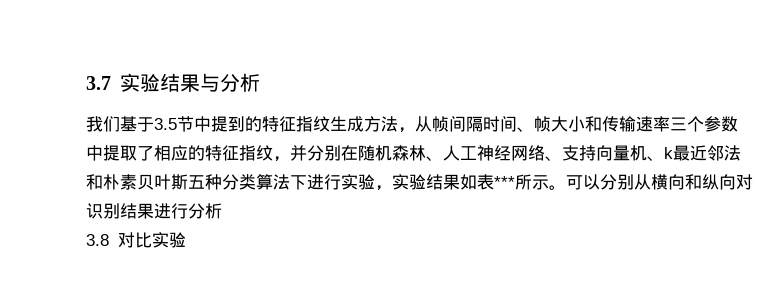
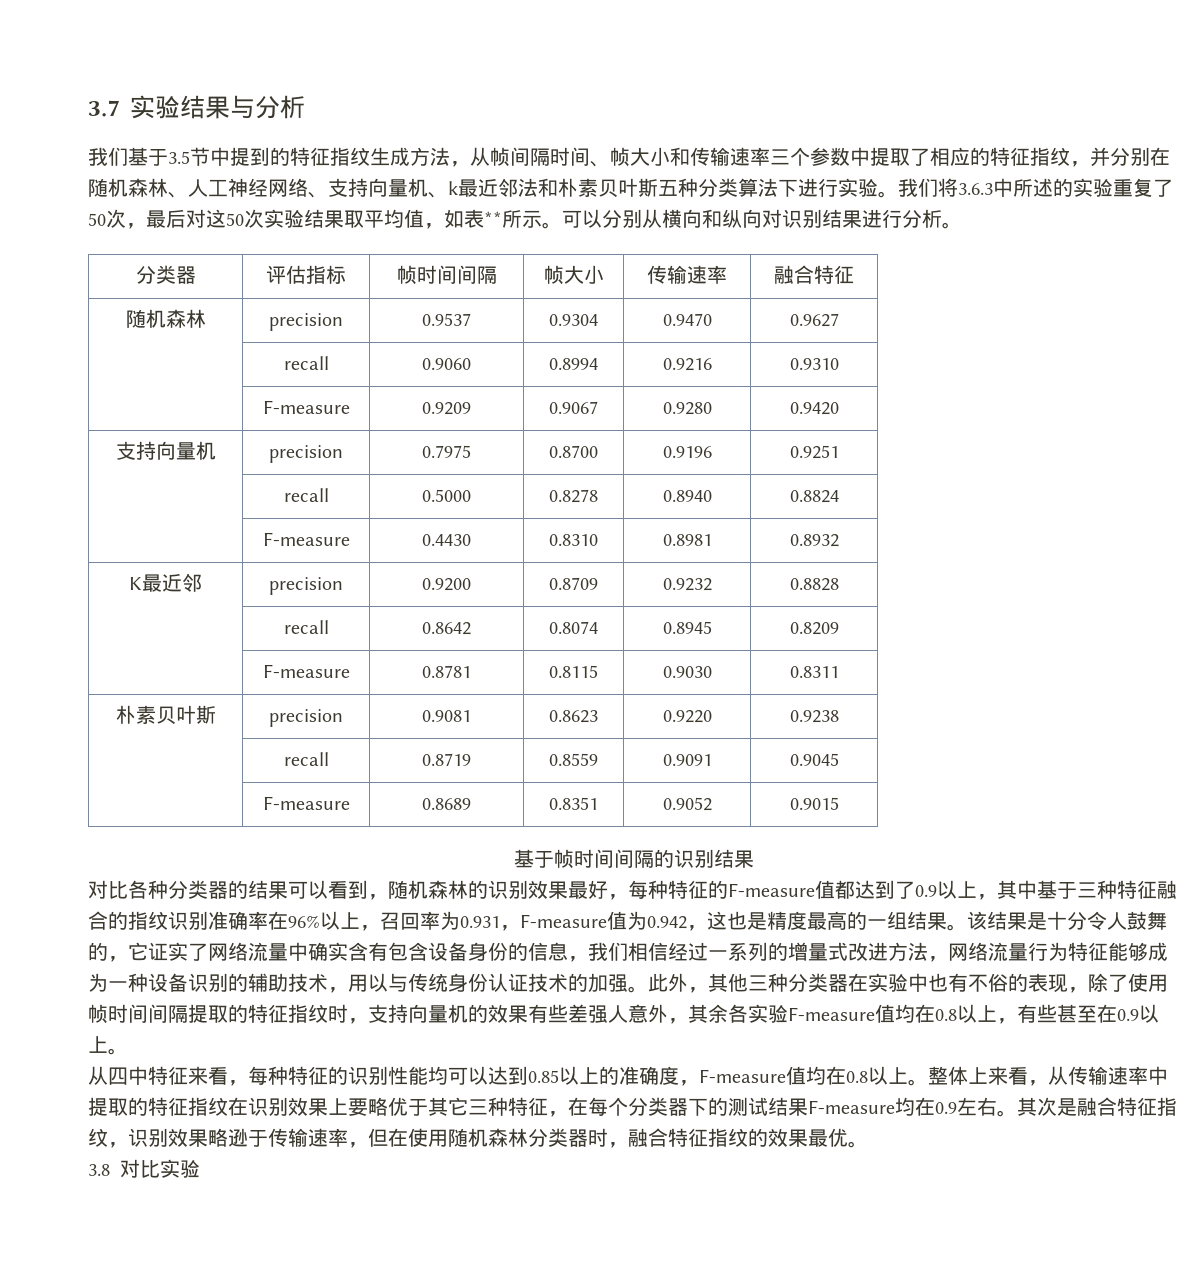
[375,174,515,191] ，实验结果如表*** -> [878,178,1173,198] [88,209,502,229] 。我们将3.6.3中所述的实验重复了50次，最后对这50次实验结果取平均值，如表**
(222, 211) none -> [942,222,962,229] [135,265,196,284] [266,265,346,284] [396,265,497,285] [543,265,604,285] [647,265,727,284] [774,265,854,284] [125,309,206,328] [269,313,343,331] [422,313,471,326] [549,314,598,326] [662,313,712,326] [789,313,839,327] [283,356,329,370] [422,358,471,370] [549,358,598,370] [662,358,712,371] [789,358,839,370] [262,400,350,414] [422,402,471,415] [549,401,598,414] [662,402,712,415] [789,402,839,415] [115,441,216,460] [269,445,343,463] [422,445,471,458] [549,445,598,458] [662,446,712,458] [789,445,839,459] [283,488,329,502] [422,489,471,502] [549,489,598,503] [662,490,712,502] [789,490,839,503] [262,532,350,546] [422,534,471,546] [549,534,598,546] [662,534,712,546] [789,534,839,547] [129,573,202,592] [269,577,343,595] [422,578,471,591] [549,577,598,590] [662,578,712,591] [789,578,839,591] [283,620,329,634] [422,622,471,635] [549,621,598,634] [662,621,712,634] [789,622,839,635] [262,664,350,678] [422,665,471,678] [549,665,598,678] [662,666,712,678] [789,666,839,678] [115,705,216,725] [269,709,343,727] [422,710,471,722] [549,710,598,723] [662,710,712,723] [789,710,839,723] [283,752,329,766] [422,753,471,766] [549,753,598,766] [662,754,712,766] [789,753,839,766] [262,796,350,810] [422,798,471,810] [549,797,598,810] [662,797,712,811] [789,797,839,810] [513,849,754,869] [88,880,1177,900] [88,911,1167,931] [88,942,1168,962] [88,973,1168,993] [88,1004,1159,1024] [88,1036,128,1055] [88,1066,1168,1086] [88,1097,1177,1117] [88,1128,868,1148] 。 // 分类器 | 评估指标 | 帧时间间隔 | 帧大小 | 传输速率 | 融合特征 // 随机森林 | precision | 0.9537 | 0.9304 | 0.9470 | 0.9627 // | recall | 0.9060 | 0.8994 | 0.9216 | 0.9310 // | F-measure | 0.9209 | 0.9067 | 0.9280 | 0.9420 // 支持向量机 | precision | 0.7975 | 0.8700 | 0.9196 | 0.9251 // | recall | 0.5000 | 0.8278 | 0.8940 | 0.8824 // | F-measure | 0.4430 | 0.8310 | 0.8981 | 0.8932 // K最近邻 | precision | 0.9200 | 0.8709 | 0.9232 | 0.8828 // | recall | 0.8642 | 0.8074 | 0.8945 | 0.8209 // | F-measure | 0.8781 | 0.8115 | 0.9030 | 0.8311 // 朴素贝叶斯 | precision | 0.9081 | 0.8623 | 0.9220 | 0.9238 // | recall | 0.8719 | 0.8559 | 0.9091 | 0.9045 // | F-measure | 0.8689 | 0.8351 | 0.9052 | 0.9015 // 基于帧时间间隔的识别结果 // 对比各种分类器的结果可以看到，随机森林的识别效果最好，每种特征的F-measure值都达到了0.9以上，其中基于三种特征融合的指纹识别准确率在96%以上，召回率为0.931，F-measure值为0.942，这也是精度最高的一组结果。该结果是十分令人鼓舞的，它证实了网络流量中确实含有包含设备身份的信息，我们相信经过一系列的增量式改进方法，网络流量行为特征能够成为一种设备识别的辅助技术，用以与传统身份认证技术的加强。此外，其他三种分类器在实验中也有不俗的表现，除了使用帧时间间隔提取的特征指纹时，支持向量机的效果有些差强人意外，其余各实验F-measure值均在0.8以上，有些甚至在0.9以上。 // 从四中特征来看，每种特征的识别性能均可以达到0.85以上的准确度，F-measure值均在0.8以上。整体上来看，从传输速率中提取的特征指纹在识别效果上要略优于其它三种特征，在每个分类器下的测试结果F-measure均在0.9左右。其次是融合特征指纹，识别效果略逊于传输速率，但在使用随机森林分类器时，融合特征指纹的效果最优。

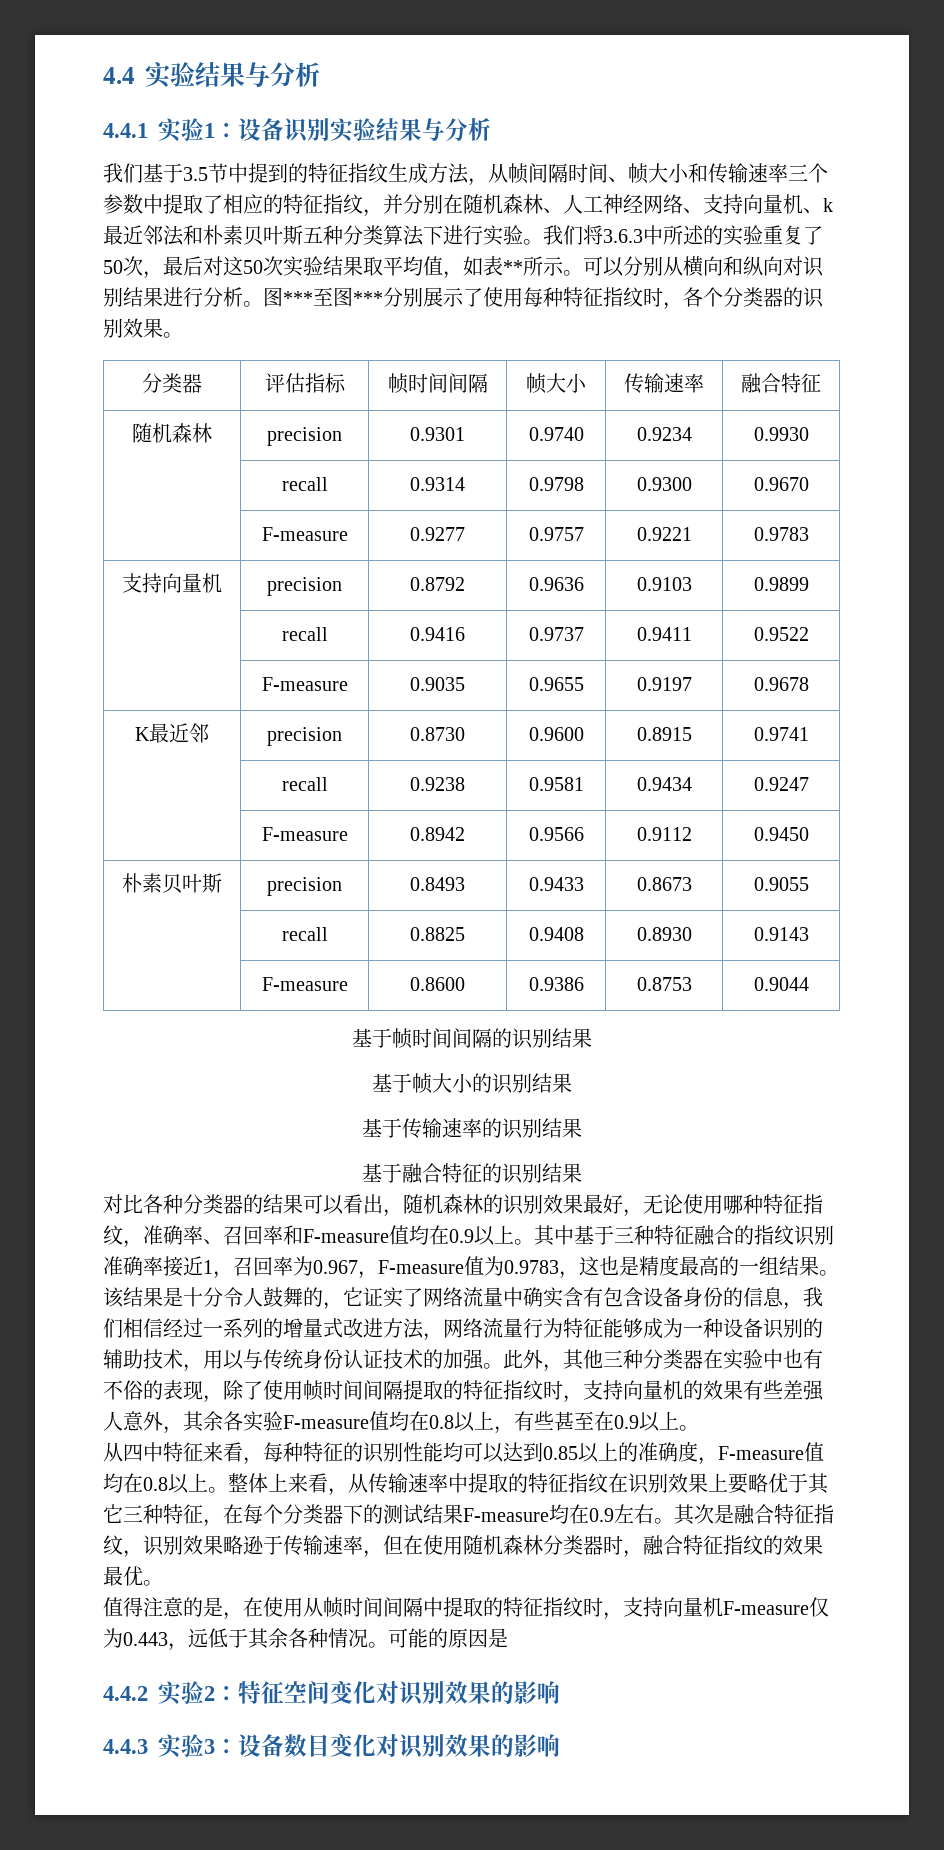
[88,95,305,119] 3.7实验结果与分析 -> [103,62,320,88] [103,118,491,143] 4.4实验结果与分析 // 4.4.1实验1：设备识别实验结果与分析
(962, 225) none -> [263,287,824,310] [103,318,183,338] 图***至图***分别展示了使用每种特征指纹时，各个分类器的识别效果。
[422,313,471,326] [549,314,598,326] [662,313,712,326] [789,313,839,327] [283,356,329,370] [422,358,471,370] [549,358,598,370] [662,358,712,371] [789,358,839,370] [262,400,350,414] [422,402,471,415] [549,401,598,414] [662,402,712,415] [789,402,839,415] [115,441,216,460] [269,445,343,463] [422,445,471,458] [549,445,598,458] [662,446,712,458] [789,445,839,459] [283,488,329,502] [422,489,471,502] [549,489,598,503] [662,490,712,502] [789,490,839,503] [262,532,350,546] [422,534,471,546] [549,534,598,546] [662,534,712,546] [789,534,839,547] [129,573,202,592] [269,577,343,595] [422,578,471,591] [549,577,598,590] [662,578,712,591] [789,578,839,591] [283,620,329,634] [422,622,471,635] [549,621,598,634] [662,621,712,634] [789,622,839,635] [262,664,350,678] [422,665,471,678] [549,665,598,678] [662,666,712,678] [789,666,839,678] [115,705,216,725] [269,709,343,727] [422,710,471,722] [549,710,598,723] [662,710,712,723] [789,710,839,723] [283,752,329,766] [422,753,471,766] [549,753,598,766] [662,754,712,766] [789,753,839,766] [262,796,350,810] [422,798,471,810] [549,797,598,810] [662,797,712,811] [789,797,839,810] 0.9537 | 0.9304 | 0.9470 | 0.9627 // | recall | 0.9060 | 0.8994 | 0.9216 | 0.9310 // | F-measure | 0.9209 | 0.9067 | 0.9280 | 0.9420 // 支持向量机 | precision | 0.7975 | 0.8700 | 0.9196 | 0.9251 // | recall | 0.5000 | 0.8278 | 0.8940 | 0.8824 // | F-measure | 0.4430 | 0.8310 | 0.8981 | 0.8932 // K最近邻 | precision | 0.9200 | 0.8709 | 0.9232 | 0.8828 // | recall | 0.8642 | 0.8074 | 0.8945 | 0.8209 // | F-measure | 0.8781 | 0.8115 | 0.9030 | 0.8311 // 朴素贝叶斯 | precision | 0.9081 | 0.8623 | 0.9220 | 0.9238 // | recall | 0.8719 | 0.8559 | 0.9091 | 0.9045 // | F-measure | 0.8689 | 0.8351 | 0.9052 | 0.9015 -> [410,427,465,441] [528,427,584,441] [636,427,692,441] [753,427,809,441] [281,477,328,491] [410,477,465,491] [528,477,584,491] [636,477,692,491] [753,477,809,491] [261,527,348,541] [410,527,465,541] [528,527,584,541] [636,527,692,541] [753,527,809,541] [122,573,222,593] [267,577,342,596] [410,577,465,591] [528,577,584,591] [636,577,692,591] [753,577,809,591] [281,627,328,641] [410,627,465,641] [528,627,584,641] [636,627,692,641] [753,627,809,641] [261,677,348,691] [410,677,465,691] [528,677,584,691] [636,677,692,691] [753,677,809,691] [135,723,209,743] [267,727,342,746] [410,727,465,741] [528,727,584,741] [636,727,692,741] [753,727,809,741] [281,777,328,791] [410,777,465,791] [528,777,584,791] [636,777,692,791] [753,777,809,791] [261,827,348,841] [410,827,465,841] [528,827,584,841] [636,827,692,841] [753,827,809,841] [122,873,222,894] [267,877,342,896] [410,877,465,891] [528,877,584,891] [636,877,692,891] [753,877,809,891] [281,927,328,941] [410,927,465,941] [528,927,584,941] [636,927,692,941] [753,927,809,941] [261,977,348,991] [410,977,465,991] [528,977,584,991] [636,977,692,991] [753,977,809,991] 0.9301 | 0.9740 | 0.9234 | 0.9930 // | recall | 0.9314 | 0.9798 | 0.9300 | 0.9670 // | F-measure | 0.9277 | 0.9757 | 0.9221 | 0.9783 // 支持向量机 | precision | 0.8792 | 0.9636 | 0.9103 | 0.9899 // | recall | 0.9416 | 0.9737 | 0.9411 | 0.9522 // | F-measure | 0.9035 | 0.9655 | 0.9197 | 0.9678 // K最近邻 | precision | 0.8730 | 0.9600 | 0.8915 | 0.9741 // | recall | 0.9238 | 0.9581 | 0.9434 | 0.9247 // | F-measure | 0.8942 | 0.9566 | 0.9112 | 0.9450 // 朴素贝叶斯 | precision | 0.8493 | 0.9433 | 0.8673 | 0.9055 // | recall | 0.8825 | 0.9408 | 0.8930 | 0.9143 // | F-measure | 0.8600 | 0.9386 | 0.8753 | 0.9044
(754, 859) none -> [372,1073,572,1094] [362,1118,582,1139] [362,1163,582,1184] // 基于帧大小的识别结果 // 基于传输速率的识别结果 // 基于融合特征的识别结果
[348,880,368,899] 到 -> [363,1194,383,1214] 出
[628,880,997,900] 每种特征的F-measure值都达到了0.9以上， -> [643,1194,823,1214] [103,1225,534,1248] 无论使用哪种特征指纹，准确率、召回率和F-measure值均在0.9以上。
[268,911,360,930] 在96%以上 -> [163,1256,213,1277] 接近1
[460,916,500,928] 0.931 -> [313,1260,358,1274] 0.967
[647,916,687,929] 0.942 -> [504,1260,559,1274] 0.9783
[88,1159,200,1178] 3.8对比实验 -> [103,1597,829,1620] [103,1628,508,1651] [103,1681,560,1706] [103,1734,560,1759] 值得注意的是，在使用从帧时间间隔中提取的特征指纹时，支持向量机F-measure仅为0.443，远低于其余各种情况。可能的原因是 // 4.4.2实验2：特征空间变化对识别效果的影响 // 4.4.3实验3：设备数目变化对识别效果的影响

